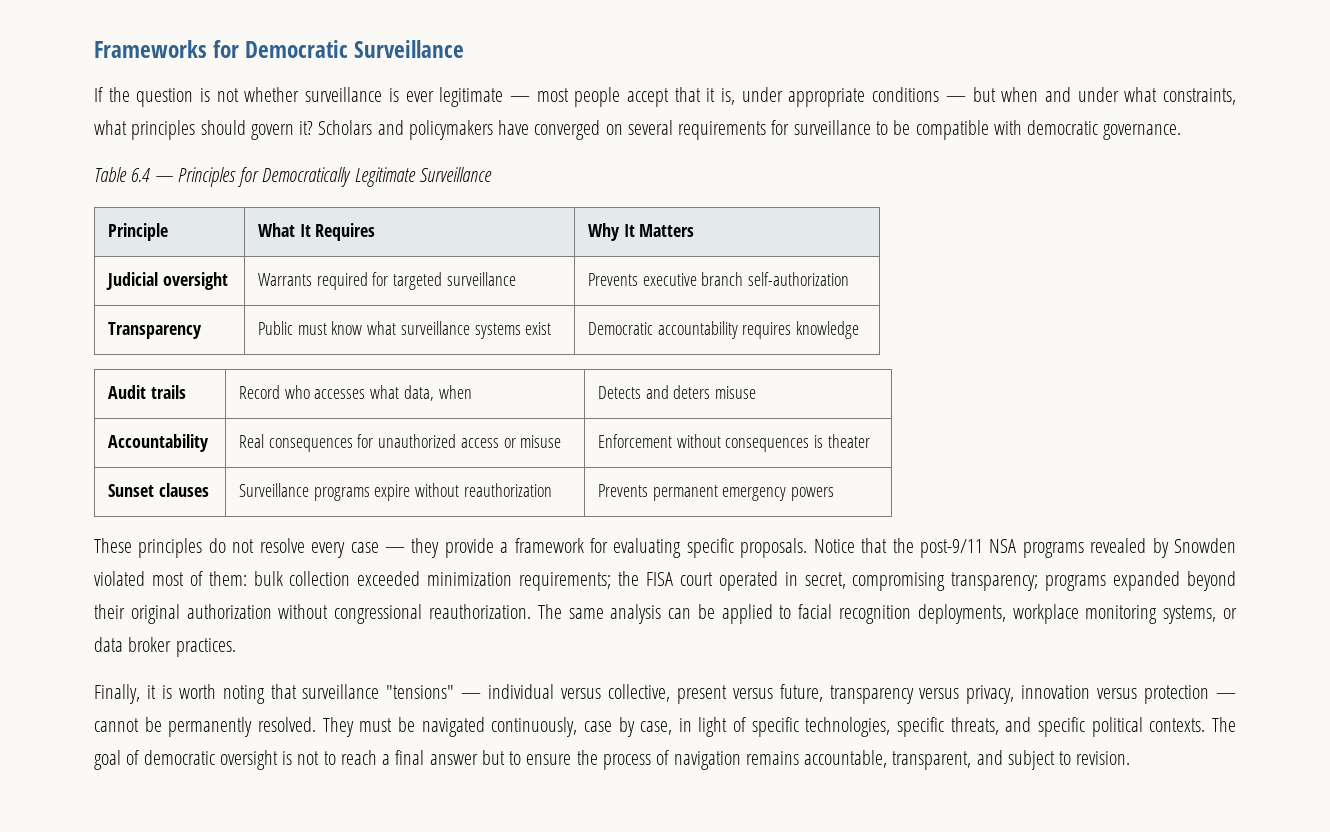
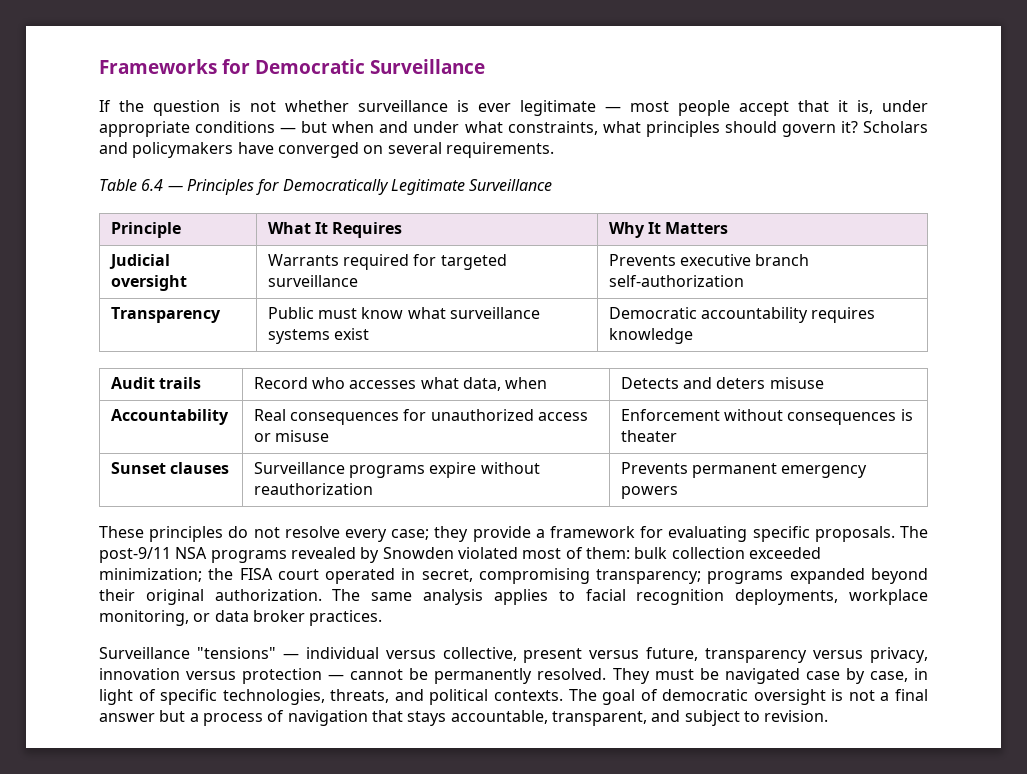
[678,120,1182,140] requirements for surveillance to be compatible with democratic governance. -> [445,142,554,158] requirements.
[350,542,405,553] case — -> [391,529,430,540] case;
[813,538,914,553] Notice that the -> [900,526,929,538] The
[427,572,612,591] minimization requirements; -> [99,568,202,582] minimization;
[186,604,773,624] authorization without congressional reauthorization. The same analysis can be applied -> [214,589,548,605] authorization. The same analysis applies
[1085,605,1217,624] monitoring systems, -> [99,610,189,626] monitoring,
[94,684,380,704] Finally, it is worth noting that surveillance -> [99,647,190,659] Surveillance
[491,717,578,737] continuously, -> (800, 676) none
[897,717,945,737] specific -> (325, 697) none
[1038,717,1086,737] specific -> (424, 695) none
[323,750,377,765] to reach -> (875, 695) none
[509,750,598,765] to ensure the -> [189,713,199,722] a
[745,751,799,765] remains -> [371,710,447,726] that stays

